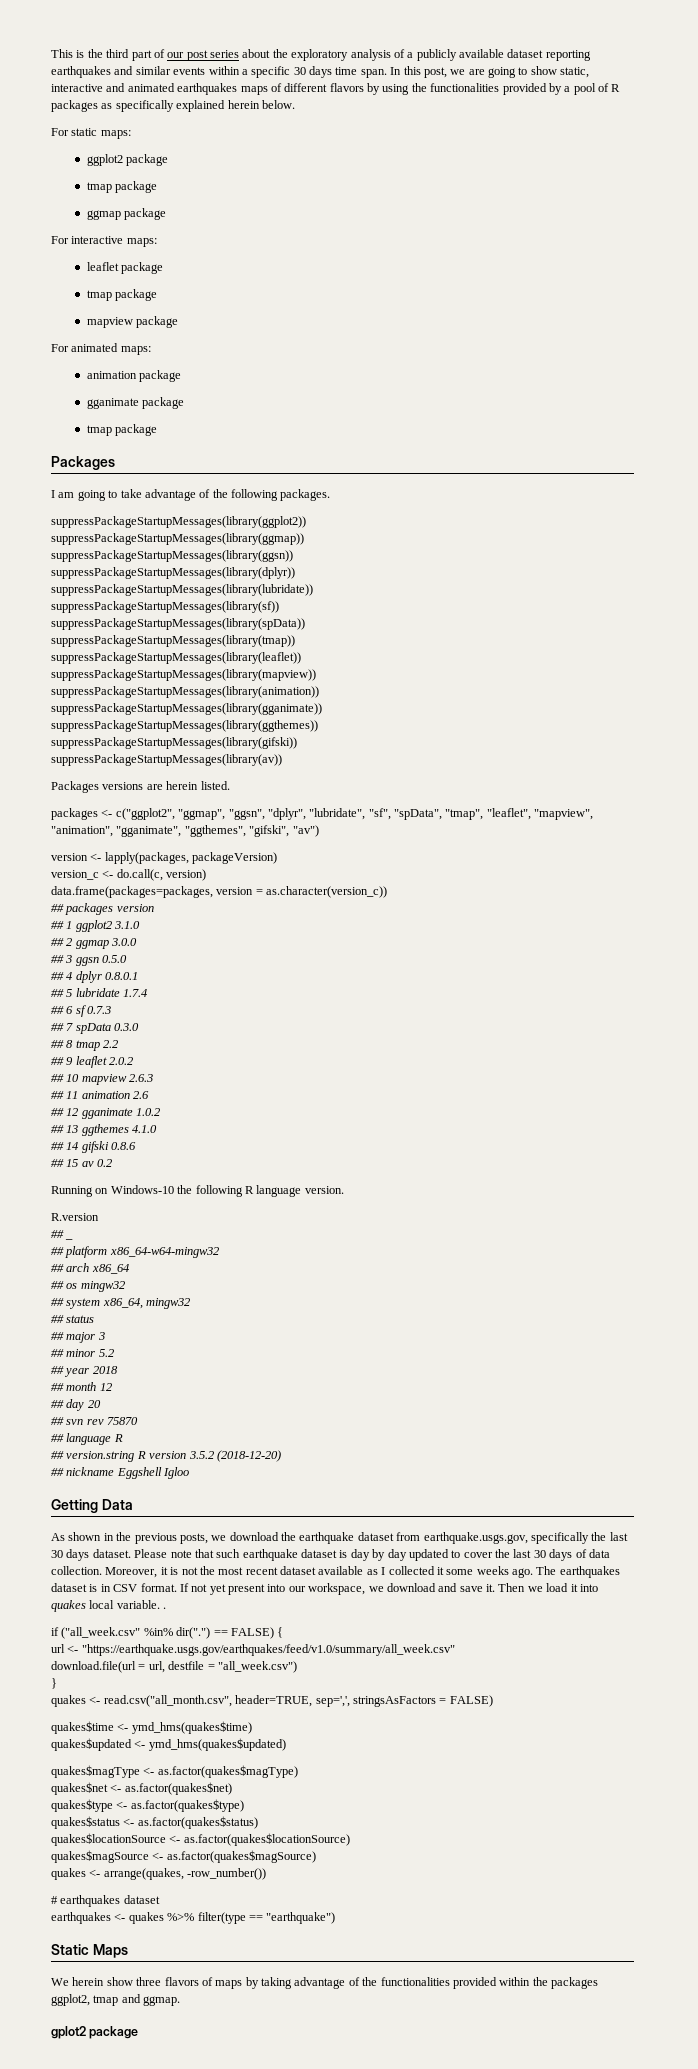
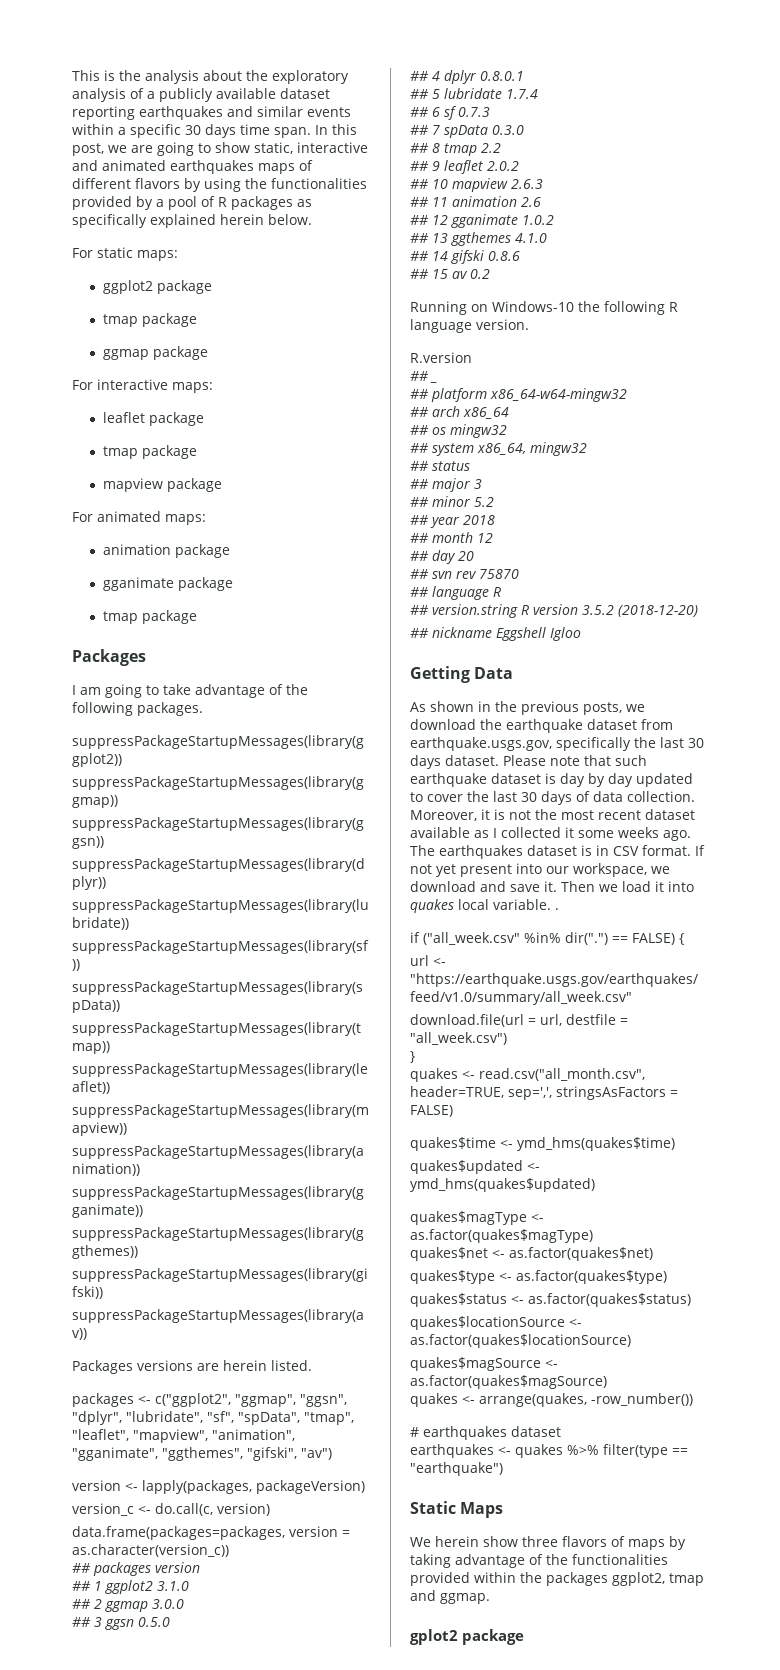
[106,49,239,61] third part of our post series -> [145,70,199,84] analysis

